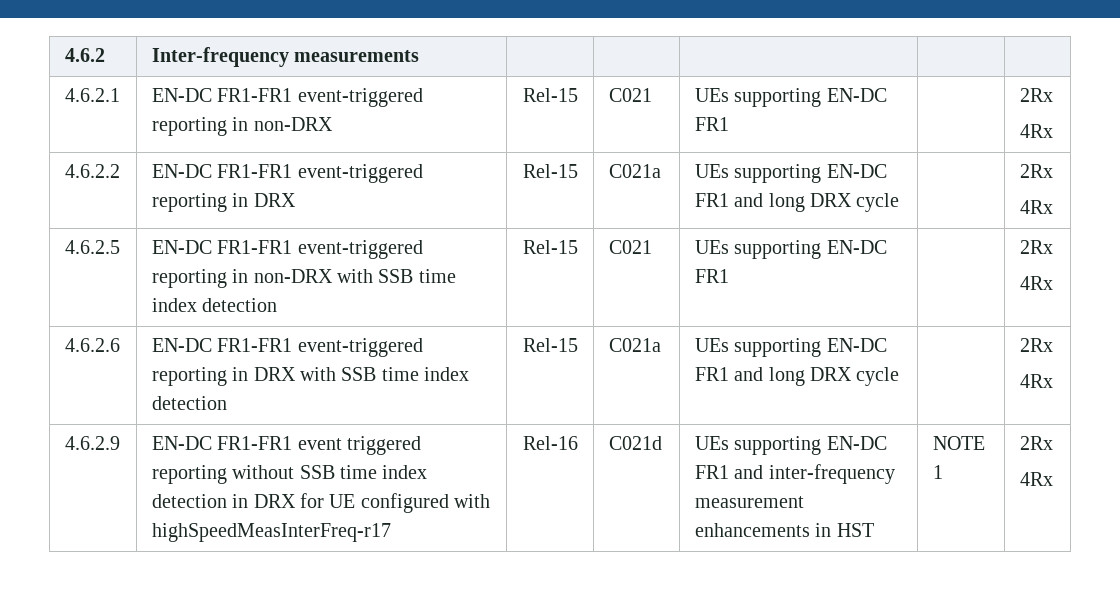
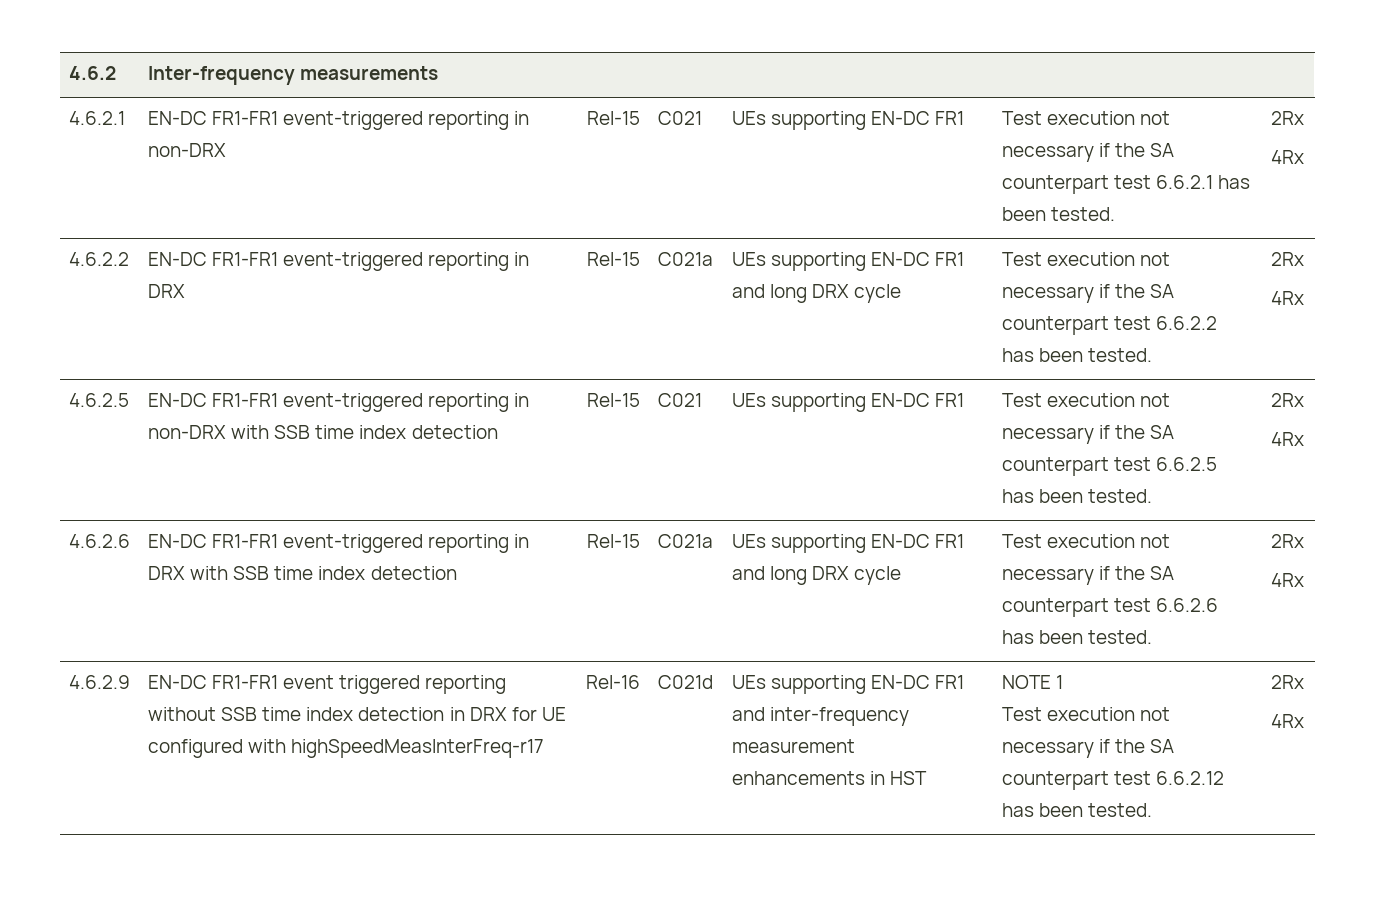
(729, 124) none -> [1001,111,1171,125] [1001,143,1175,162] [1001,175,1251,194] [1001,207,1116,221] Test execution not necessary if the SA counterpart test 6.6.2.1 has been tested.
(900, 202) none -> [1001,252,1171,266] [1001,284,1175,303] [1001,316,1218,335] [1001,348,1153,362] Test execution not necessary if the SA counterpart test 6.6.2.2 has been tested.
(729, 276) none -> [1001,393,1171,407] [1001,425,1175,444] [1001,457,1218,476] [1001,489,1153,503] Test execution not necessary if the SA counterpart test 6.6.2.5 has been tested.
(900, 376) none -> [1001,534,1171,548] [1001,566,1175,585] [1001,598,1219,617] [1001,630,1153,644] Test execution not necessary if the SA counterpart test 6.6.2.6 has been tested.
(943, 472) none -> [1001,707,1171,721] [1001,739,1175,758] [1001,771,1225,790] [1001,803,1153,817] // Test execution not necessary if the SA counterpart test 6.6.2.12 has been tested.

